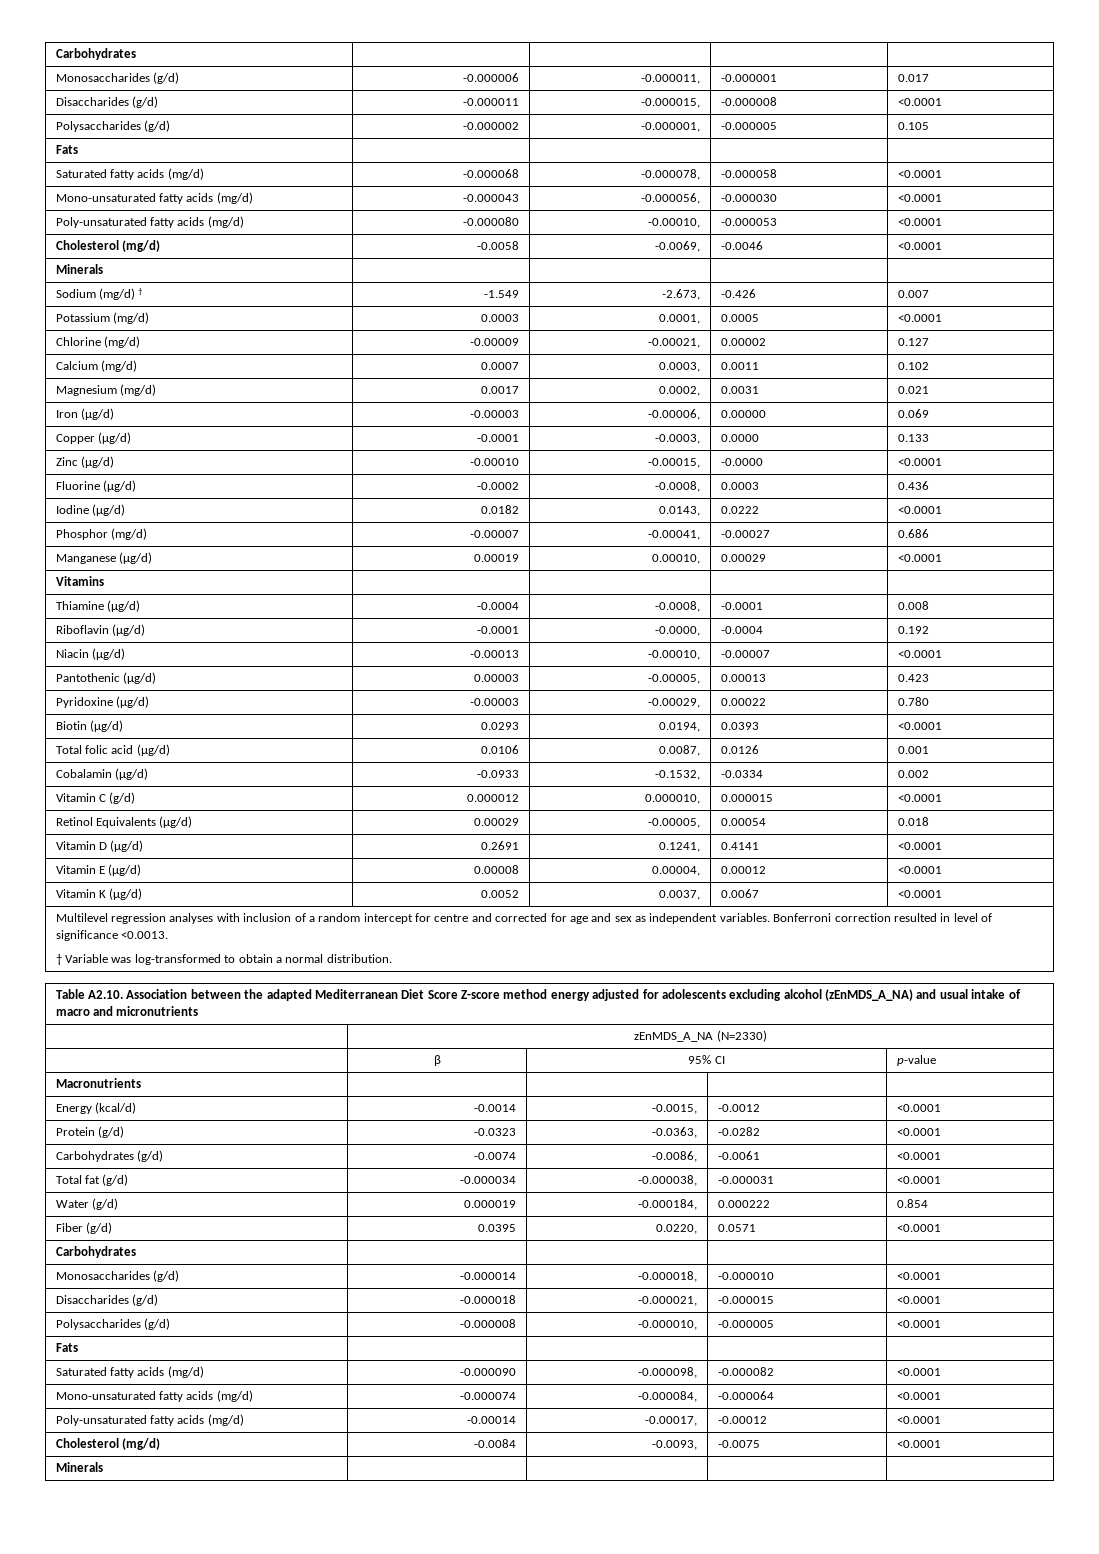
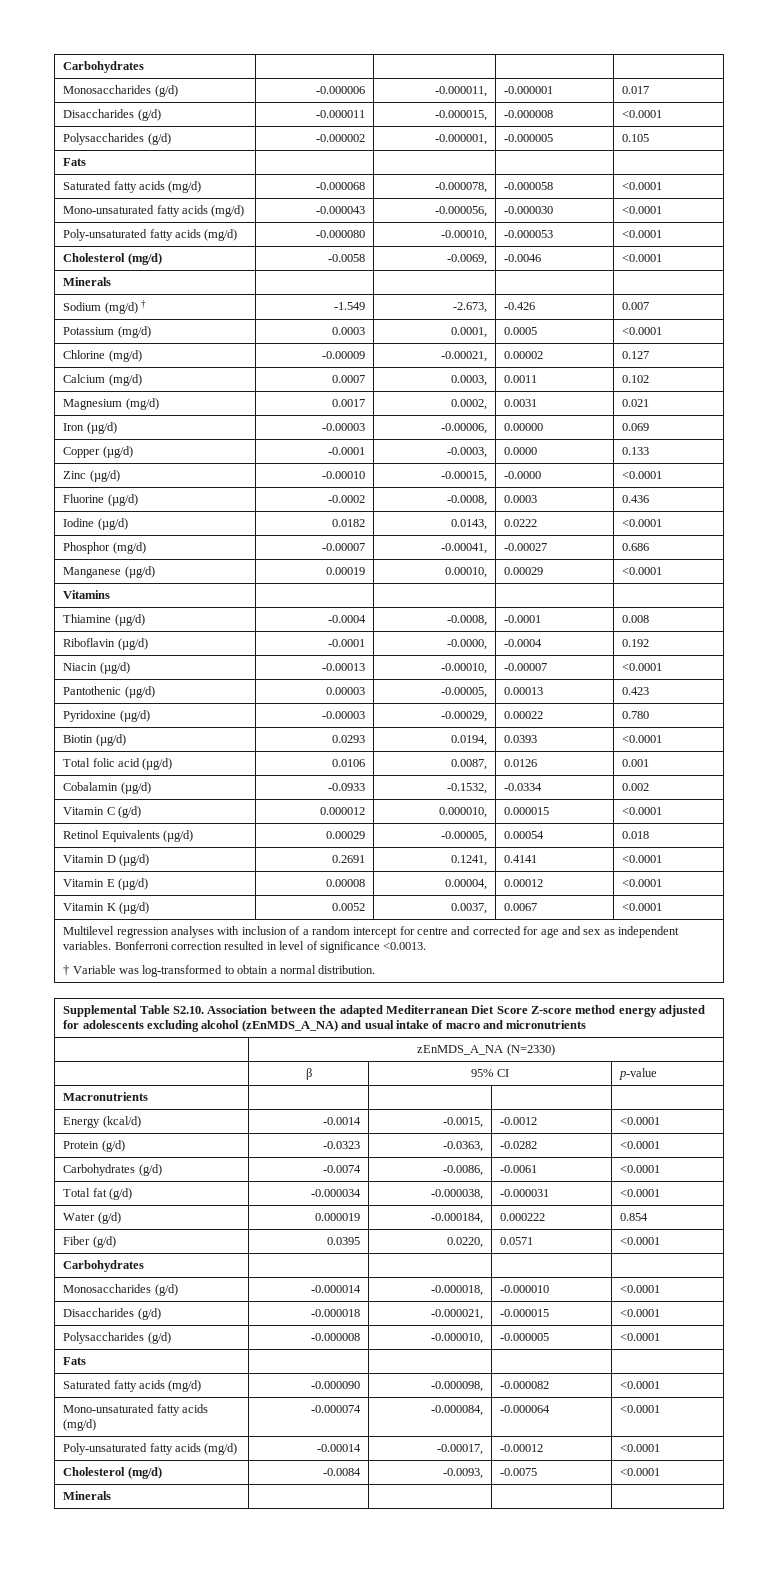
[55,989,123,999] Table A2.10. -> [63,1005,205,1017] Supplemental Table S2.10.

